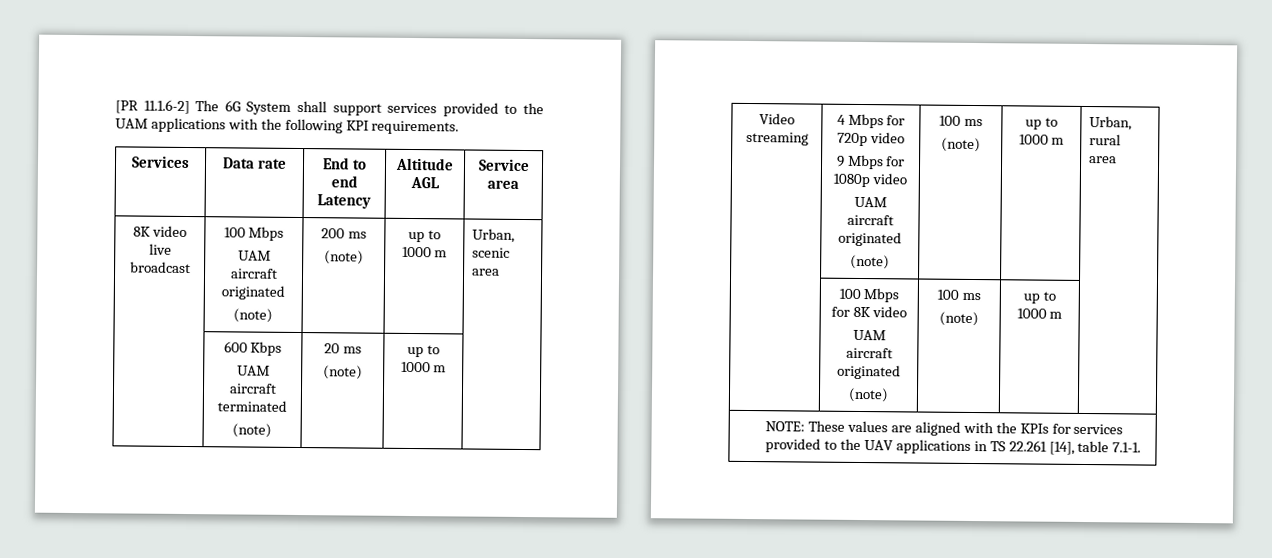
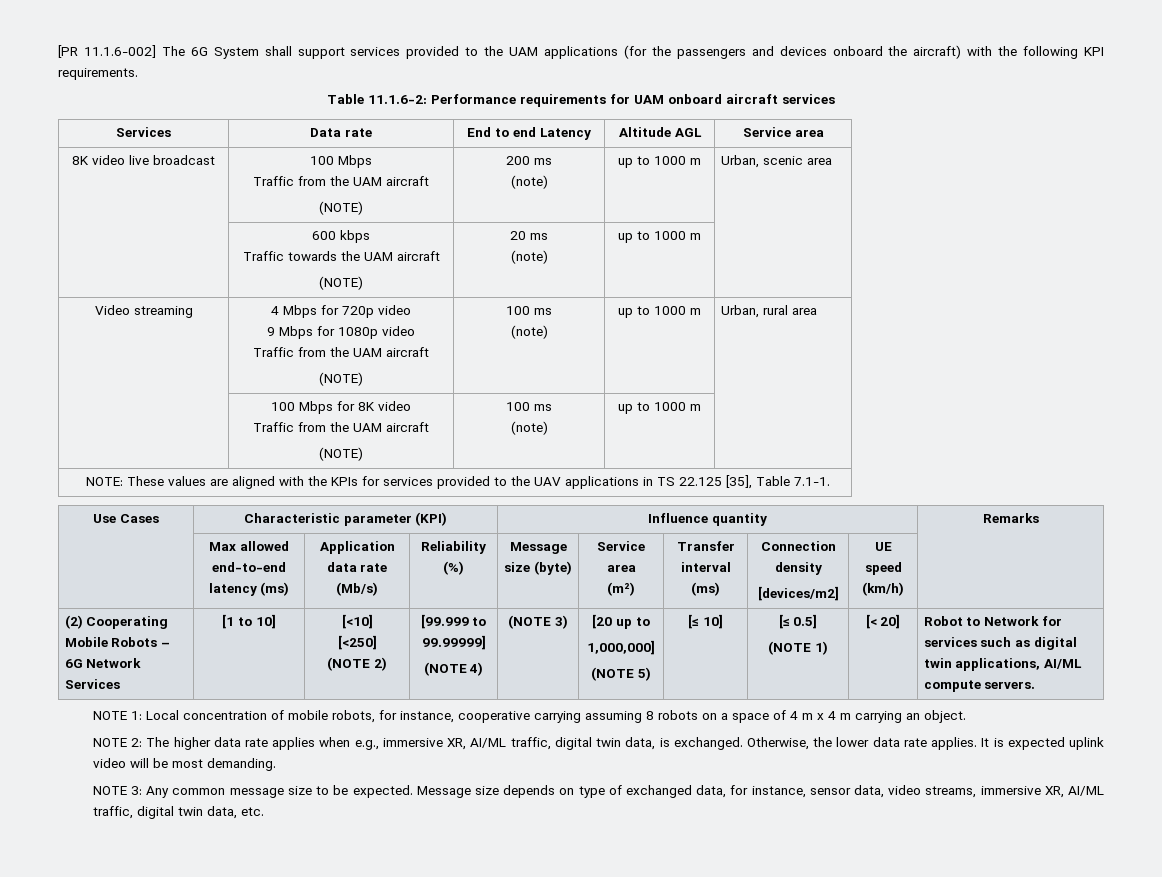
[143,99,190,115] 11.1.6-2] -> [83,45,156,58] 11.1.6-002]
(226, 125) none -> [623,45,962,59] (for the passengers and devices onboard the aircraft)
(460, 127) none -> [327,94,835,107] // Table 11.1.6-2: Performance requirements for UAM onboard aircraft services
[237,250,271,261] [229,268,278,279] [221,285,285,300] [233,308,273,323] UAM aircraft originated // (note) -> [253,176,429,186] [319,201,363,215] Traffic from the UAM aircraft // (NOTE)
[250,341,283,356] [236,365,270,376] [228,383,277,394] [217,400,287,412] [232,423,272,438] Kbps // UAM aircraft terminated // (note) -> [340,230,370,243] [242,251,440,261] [319,276,363,290] kbps // Traffic towards the UAM aircraft // (NOTE)
[853,196,887,208] [846,214,894,226] [838,231,902,247] [850,254,890,270] UAM aircraft originated // (note) -> [253,347,429,357] [319,372,363,386] Traffic from the UAM aircraft // (NOTE)
[852,329,886,341] [845,347,893,359] [837,364,901,380] [848,387,889,403] UAM aircraft originated // (note) -> [253,422,429,432] [319,447,363,461] Traffic from the UAM aircraft // (NOTE)
[1008,440,1142,455] 22.261 [14], table 7.1-1. -> [678,475,830,489] [93,514,159,523] [243,512,448,526] [648,513,767,526] [982,513,1039,523] [209,541,289,551] [212,562,286,572] [208,582,290,596] [319,541,395,554] [326,562,388,572] [336,582,378,596] [421,541,486,554] [443,561,464,575] [509,542,567,554] [504,561,572,575] [597,541,645,551] [606,564,636,572] [607,582,635,596] [676,541,735,551] [680,562,731,572] [691,582,720,596] [760,541,836,551] [774,562,822,575] [757,586,839,601] [874,542,892,551] [864,562,902,575] [862,582,904,596] [64,615,169,629] [64,637,171,647] [64,658,142,668] [64,679,120,689] [222,614,276,629] [341,614,373,629] [337,635,377,650] [327,657,387,671] [420,614,487,629] [421,635,486,650] [423,662,484,676] [508,615,568,629] [592,614,650,629] [587,640,655,655] [591,667,651,681] [688,614,723,629] [778,614,818,629] [768,641,828,655] [865,614,901,629] [923,616,1062,626] [923,637,1077,650] [923,658,1083,671] [923,680,1036,692] [92,710,966,723] [92,737,1105,750] [92,758,276,771] [92,785,1104,798] [92,806,264,819] 22.125 [35], Table 7.1-1. // Use Cases | Characteristic parameter (KPI) | Influence quantity | Remarks // | Max allowed end-to-end latency (ms) | Application data rate (Mb/s) | Reliability (%) | Message size (byte) | Service area // (m²) | Transfer interval (ms) | Connection density // [devices/m2] | UE speed (km/h) | // (2) Cooperating Mobile Robots – 6G Network Services | [1 to 10] | [<10] // [<250] // (NOTE 2) | [99.999 to 99.99999] // (NOTE 4) | (NOTE 3) | [20 up to // 1,000,000] // (NOTE 5) | [≤ 10] | [≤ 0.5] // (NOTE 1) | [< 20] | Robot to Network for services such as digital twin applications, AI/ML compute servers. // NOTE 1: Local concentration of mobile robots, for instance, cooperative carrying assuming 8 robots on a space of 4 m x 4 m carrying an object. // NOTE 2: The higher data rate applies when e.g., immersive XR, AI/ML traffic, digital twin data, is exchanged. Otherwise, the lower data rate applies. It is expected uplink video will be most demanding. // NOTE 3: Any common message size to be expected. Message size depends on type of exchanged data, for instance, sensor data, video streams, immersive XR, AI/ML traffic, digital twin data, etc.

